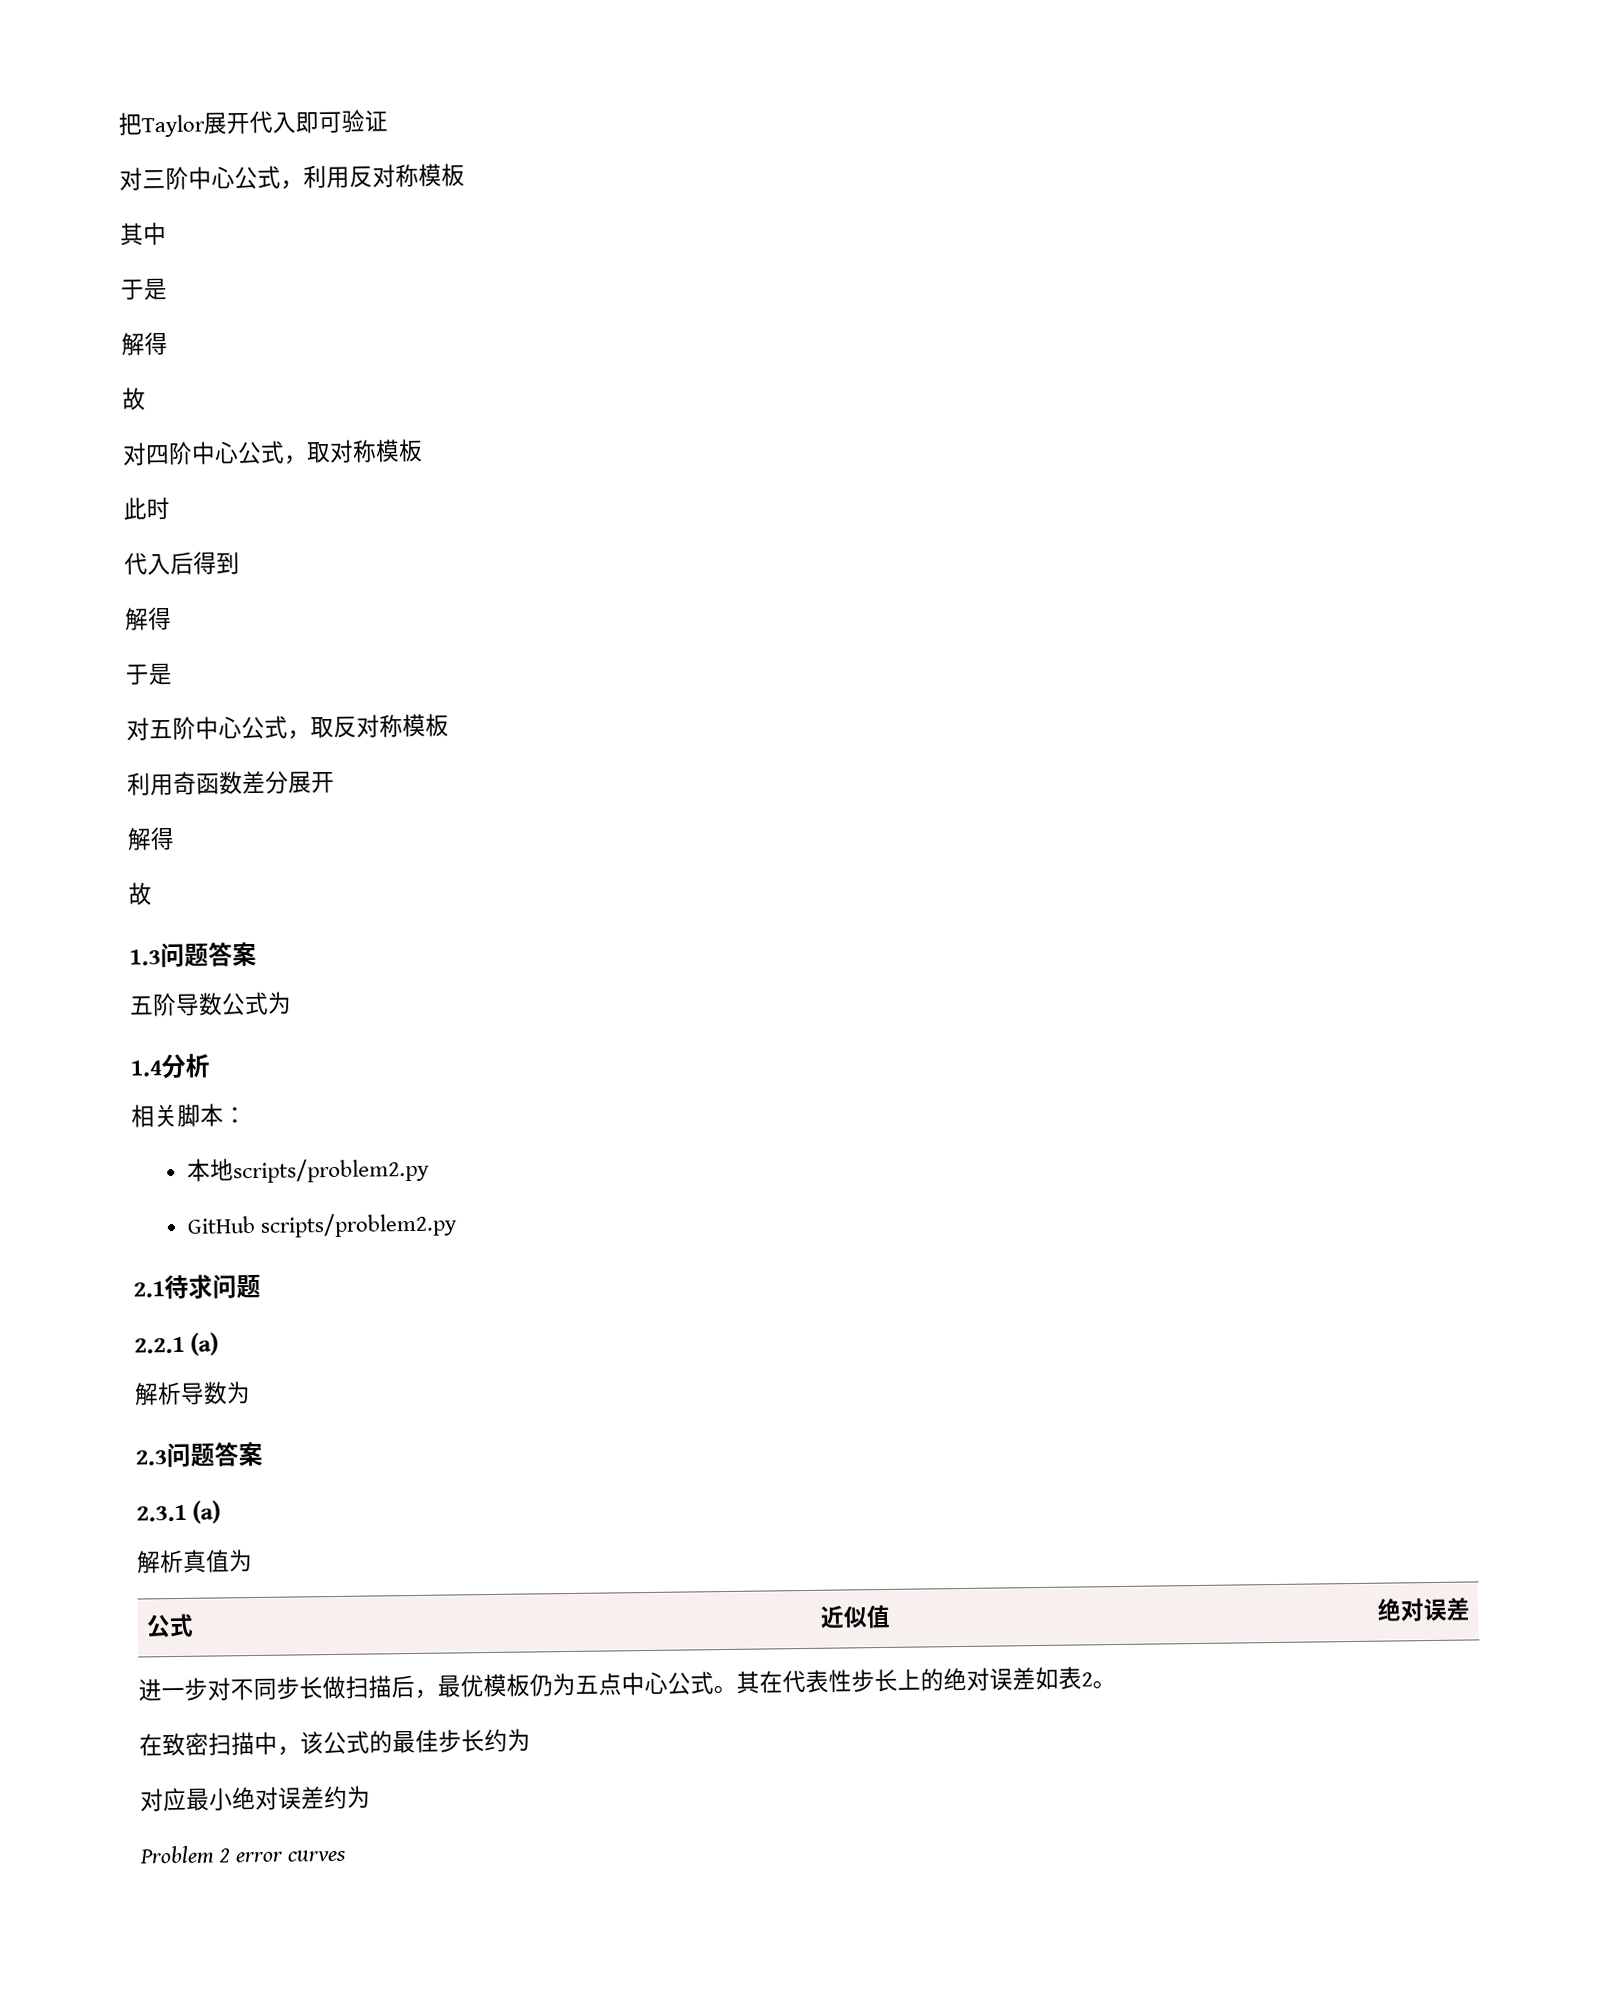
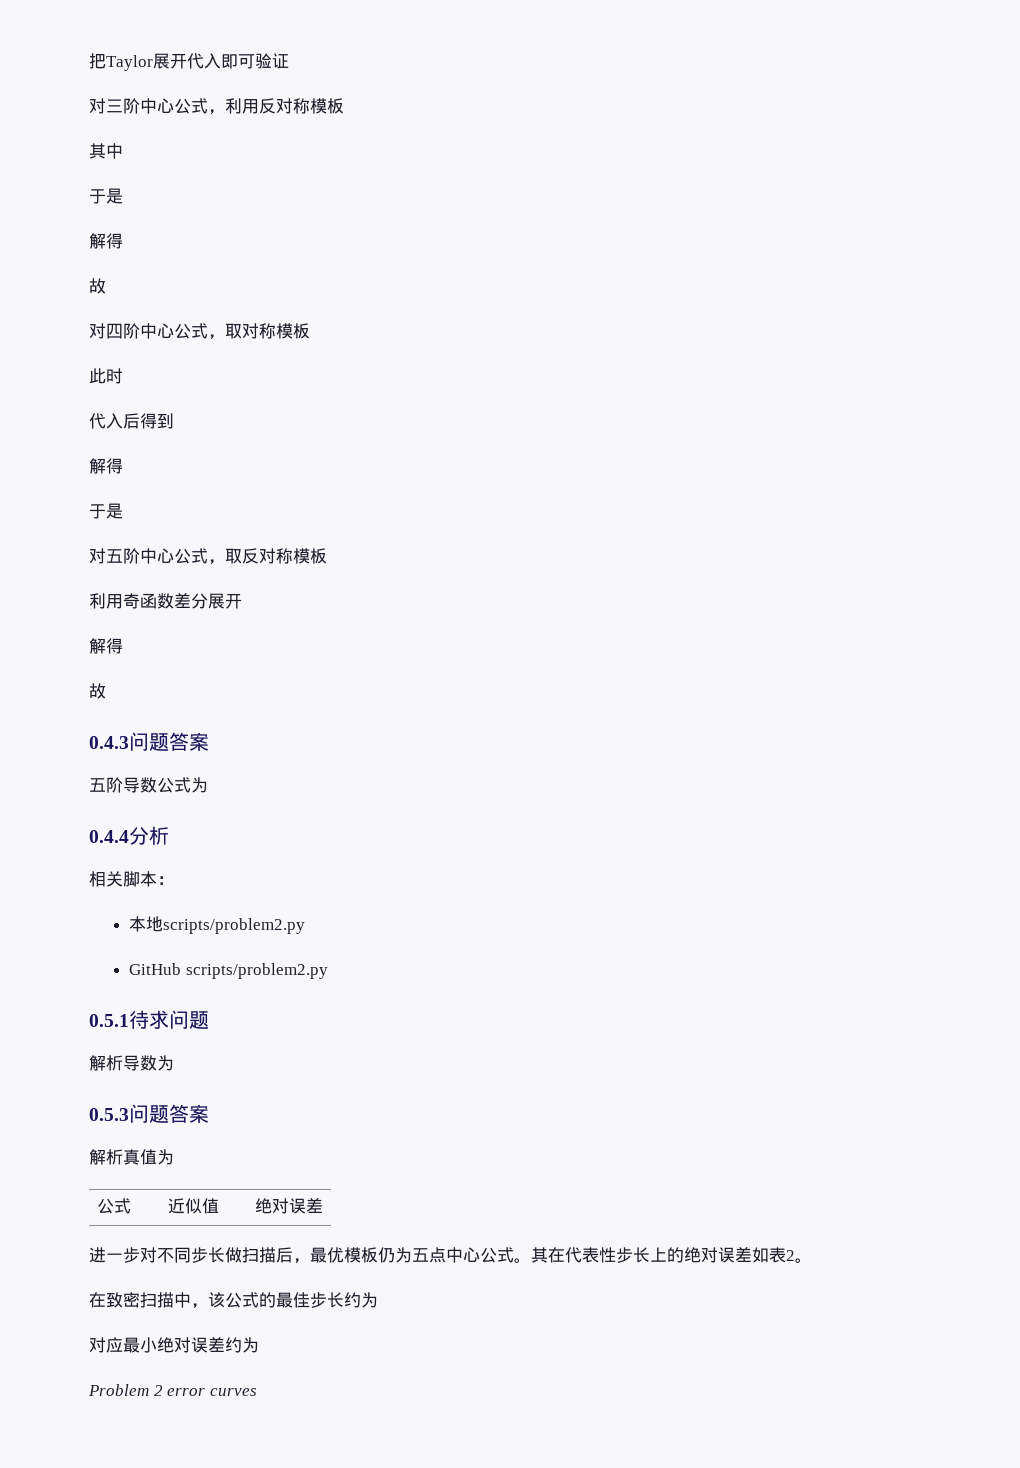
[129,949,161,966] 1.3 -> [89,736,129,749] 0.4.3
[130,1060,162,1077] 1.4 -> [89,830,129,843] 0.4.4
[133,1281,165,1298] 2.1 -> [89,1014,129,1027] 0.5.1
[134,1332,220,1356] // 2.2.1 (a) -> (209, 1020) none
[135,1441,263,1468] [136,1500,222,1524] 2.3问题答案 // 2.3.1 (a) -> [89,1104,209,1123] 0.5.3问题答案

